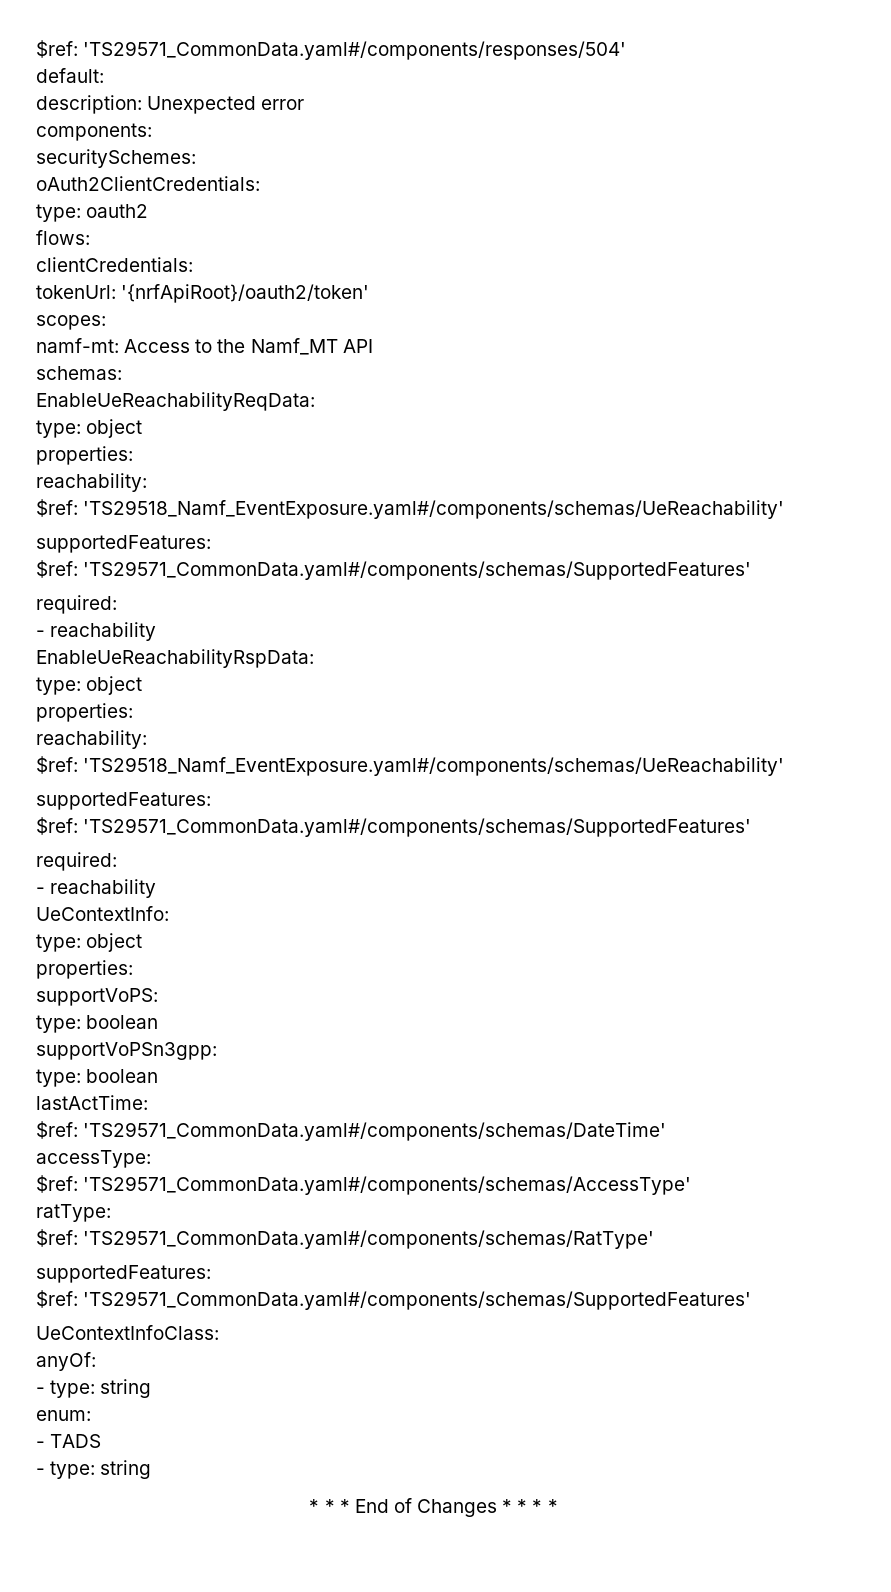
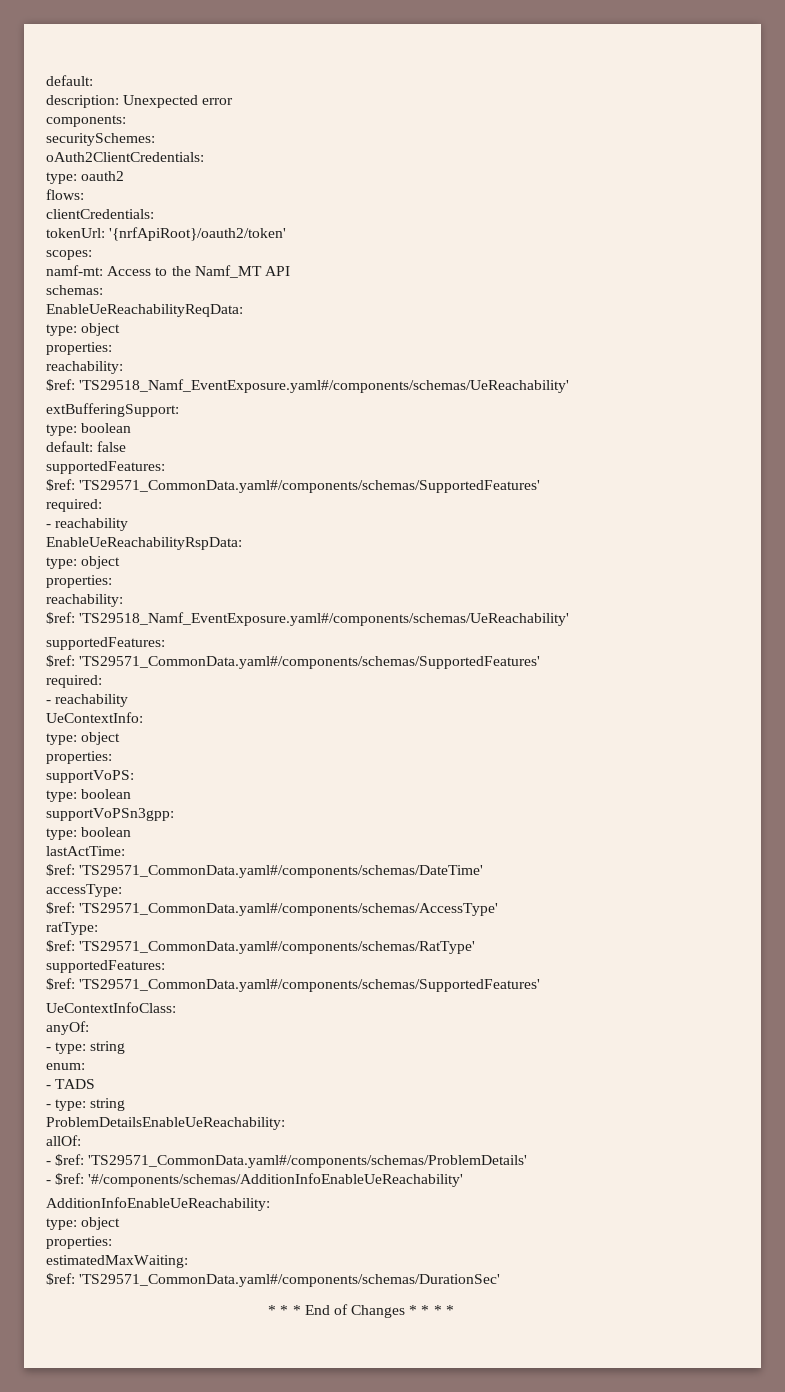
[36,40,627,60] $ref: 'TS29571_CommonData.yaml#/components/responses/504' // -> (46, 80) none
(785, 509) none -> [46,403,179,417] [46,423,132,436] [46,441,127,452] // extBufferingSupport: // type: boolean // default: false
(152, 1469) none -> [46,1117,285,1130] [46,1135,81,1146] [46,1154,528,1168] [46,1173,464,1187] [46,1197,270,1211] [46,1217,121,1230] [46,1236,112,1249] [46,1255,188,1268] [46,1273,501,1287] // ProblemDetailsEnableUeReachability: // allOf: // - $ref: 'TS29571_CommonData.yaml#/components/schemas/ProblemDetails' // - $ref: '#/components/schemas/AdditionInfoEnableUeReachability' // AdditionInfoEnableUeReachability: // type: object // properties: // estimatedMaxWaiting: // $ref: 'TS29571_CommonData.yaml#/components/schemas/DurationSec'

